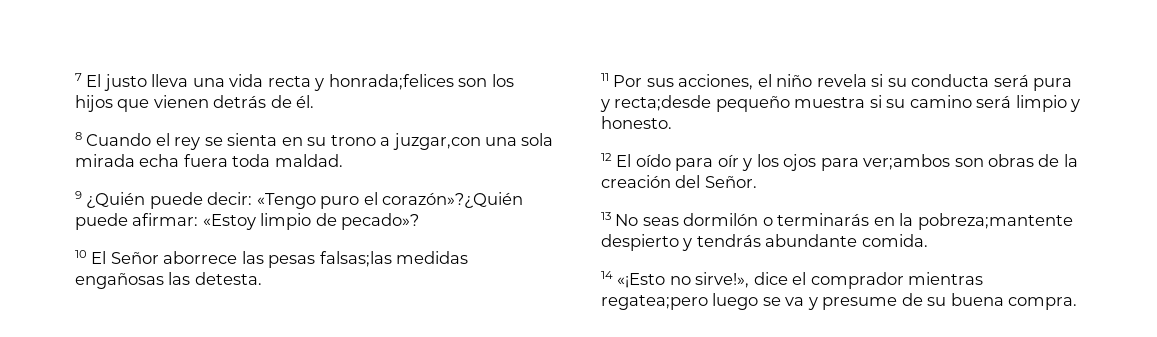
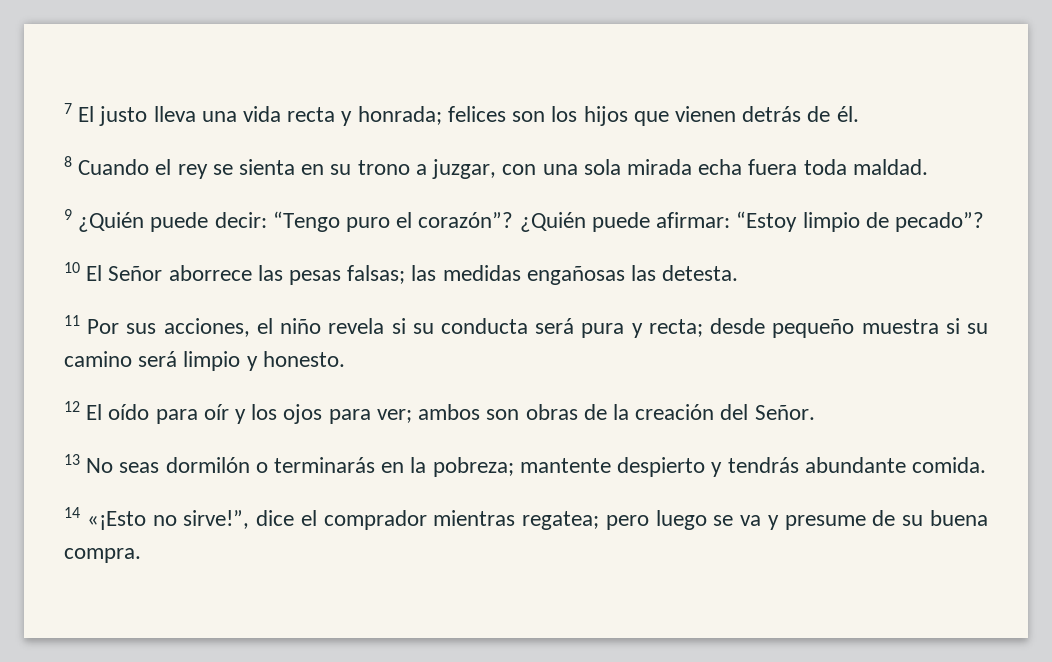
[328,74,454,90] honrada;felices -> [357,106,506,125] honrada; felices
[392,133,481,150] juzgar,con -> [432,159,537,179] juzgar, con
[256,193,316,209] «Tengo -> [272,211,340,232] “Tengo
[382,192,524,208] corazón»?¿Quién -> [418,212,586,232] corazón”? ¿Quién
[202,214,256,230] «Estoy -> [736,211,798,232] “Estoy
[341,213,420,230] pecado»? -> [894,212,984,232] pecado”?
[319,251,392,267] falsas;las -> [347,265,437,284] falsas; las
[614,95,712,111] recta;desde -> [648,318,766,337] recta; desde
[863,154,951,170] ver;ambos -> [376,404,481,423] ver; ambos
[917,213,1073,230] pobreza;mantente -> [432,457,611,477] pobreza; mantente
[695,272,750,288] sirve!», -> [183,510,250,529] sirve!”,
[601,295,708,310] regatea;pero -> [522,511,649,530] regatea; pero

